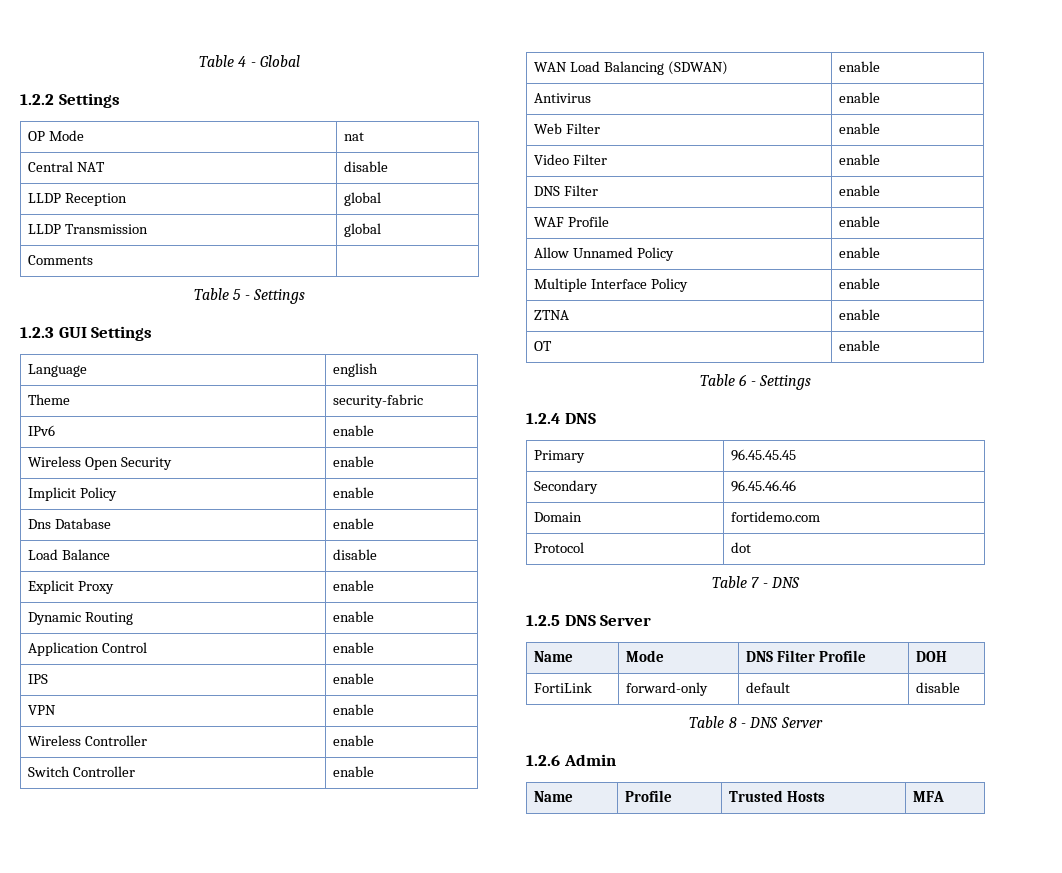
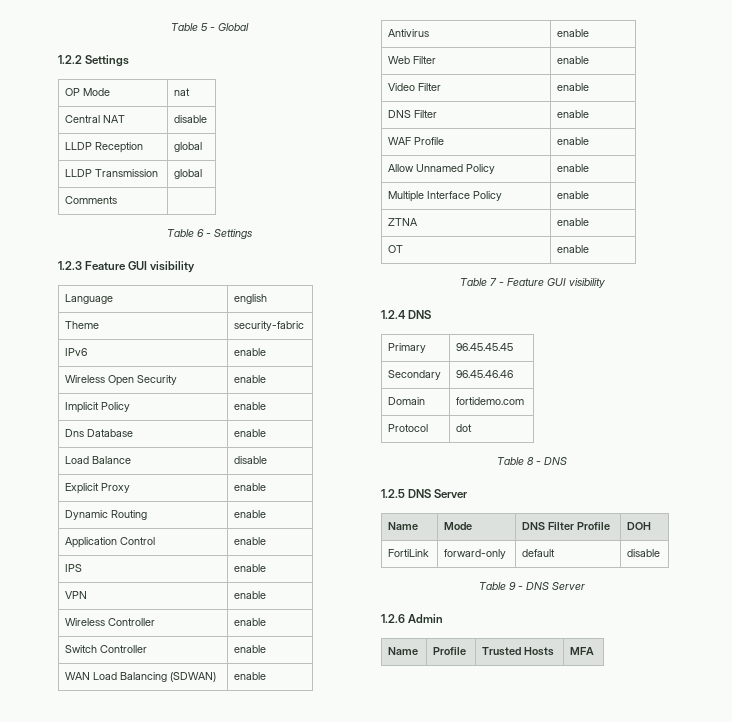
[199,55,247,67] Table 4 -> [170,23,208,31] Table 5
[233,289,242,300] 5 -> [196,229,204,237] 6
[58,326,153,341] GUI Settings -> [85,261,196,273] Feature GUI visibility
[739,374,811,390] 6 - Settings -> [489,278,605,288] 7 - Feature GUI visibility
[751,577,760,588] 7 -> [527,457,534,465] 8
[728,717,737,728] 8 -> [509,582,516,590] 9

